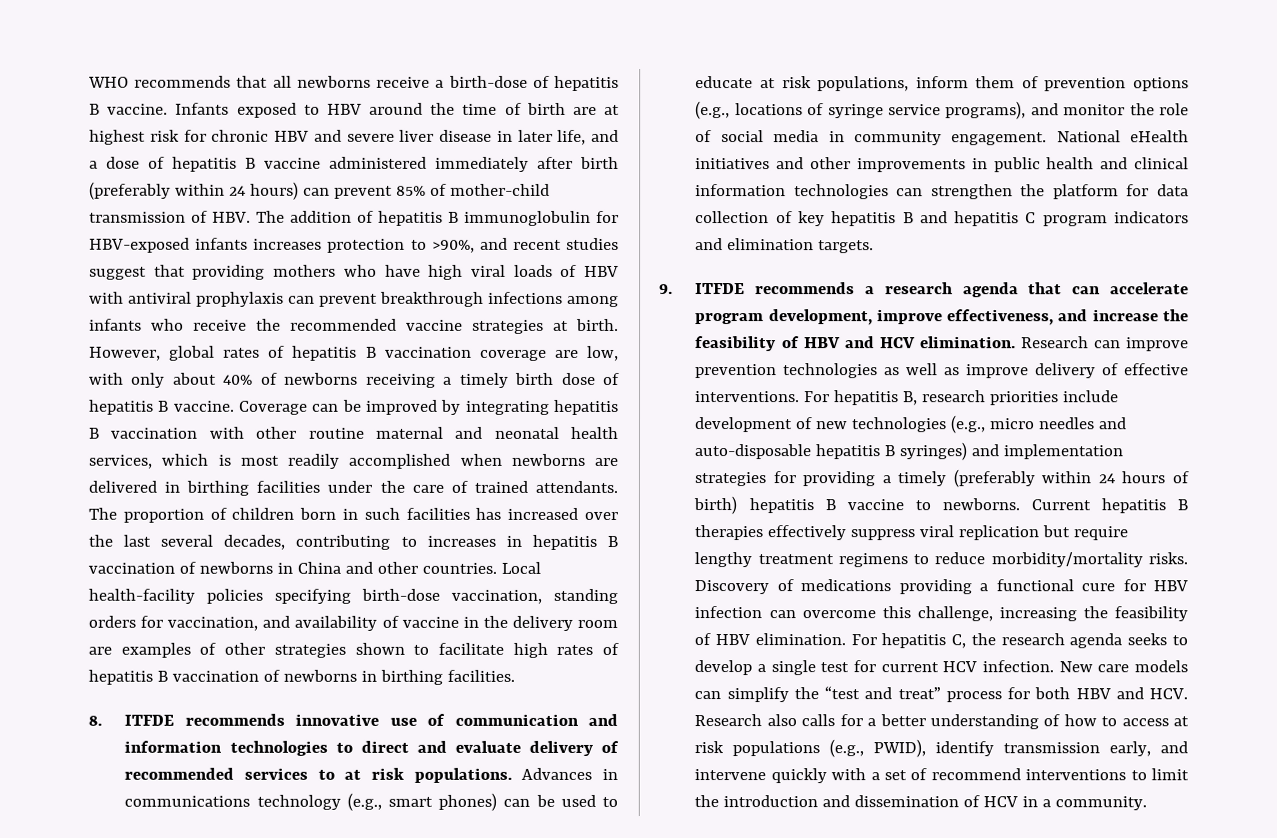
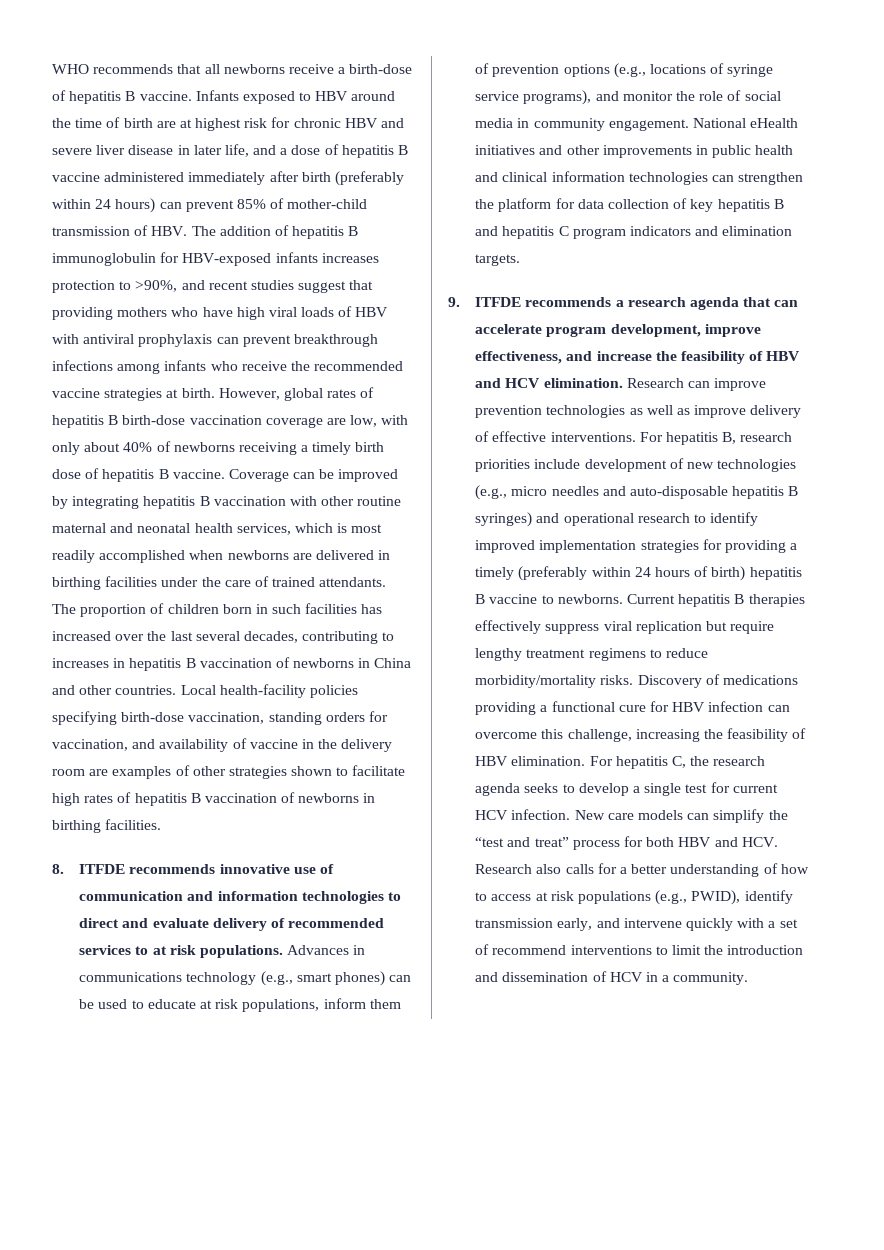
(377, 352) none -> [122,415,186,425] birth-dose
(1000, 450) none -> [563,512,759,526] [475,540,536,553] operational research to identify improved

